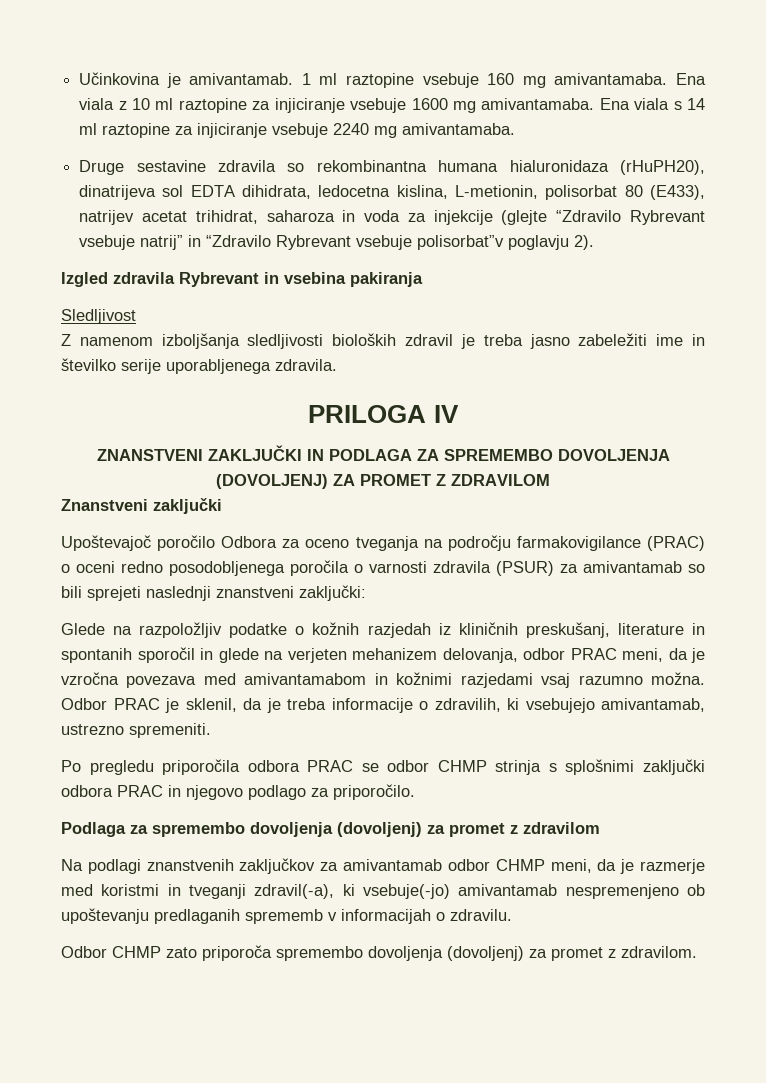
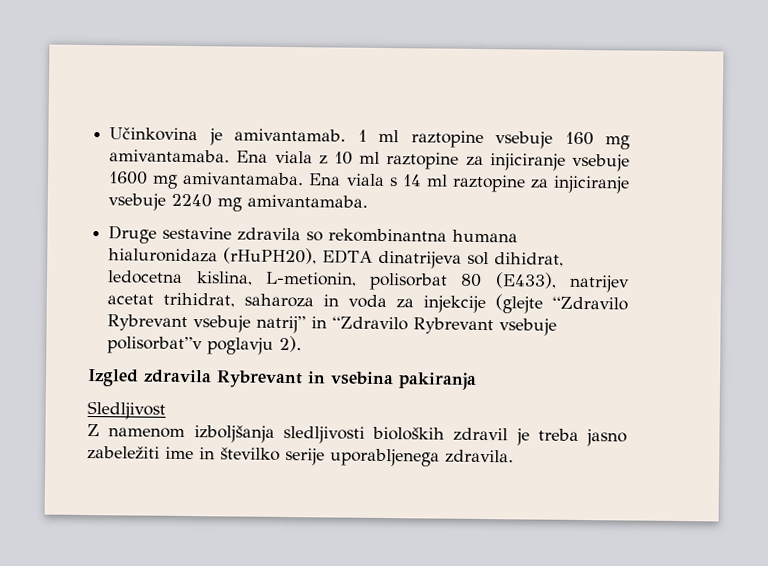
(705, 167) none -> [322,249,374,264] EDTA
[190,185,312,199] EDTA dihidrata, -> [494,252,565,267] dihidrat,
[308,405,459,423] [96,445,670,461] [216,474,550,489] [61,498,222,514] [61,535,705,551] [61,560,705,576] [61,585,366,601] [61,622,705,638] [61,647,705,663] [61,672,706,688] [61,698,705,713] [61,723,211,738] [61,759,705,775] [61,784,415,800] [61,822,600,837] [61,858,706,874] [61,884,705,899] [61,908,512,924] [61,945,697,961] // PRILOGA IV // ZNANSTVENI ZAKLJUČKI IN PODLAGA ZA SPREMEMBO DOVOLJENJA (DOVOLJENJ) ZA PROMET Z ZDRAVILOM // Znanstveni zaključki // Upoštevajoč poročilo Odbora za oceno tveganja na področju farmakovigilance (PRAC) o oceni redno posodobljenega poročila o varnosti zdravila (PSUR) za amivantamab so bili sprejeti naslednji znanstveni zaključki: // Glede na razpoložljiv podatke o kožnih razjedah iz kliničnih preskušanj, literature in spontanih sporočil in glede na verjeten mehanizem delovanja, odbor PRAC meni, da je vzročna povezava med amivantamabom in kožnimi razjedami vsaj razumno možna. Odbor PRAC je sklenil, da je treba informacije o zdravilih, ki vsebujejo amivantamab, ustrezno spremeniti. // Po pregledu priporočila odbora PRAC se odbor CHMP strinja s splošnimi zaključki odbora PRAC in njegovo podlago za priporočilo. // Podlaga za spremembo dovoljenja (dovoljenj) za promet z zdravilom // Na podlagi znanstvenih zaključkov za amivantamab odbor CHMP meni, da je razmerje med koristmi in tveganji zdravil(-a), ki vsebuje(-jo) amivantamab nespremenjeno ob upoštevanju predlaganih sprememb v informacijah o zdravilu. // Odbor CHMP zato priporoča spremembo dovoljenja (dovoljenj) za promet z zdravilom. -> (514, 456) none

